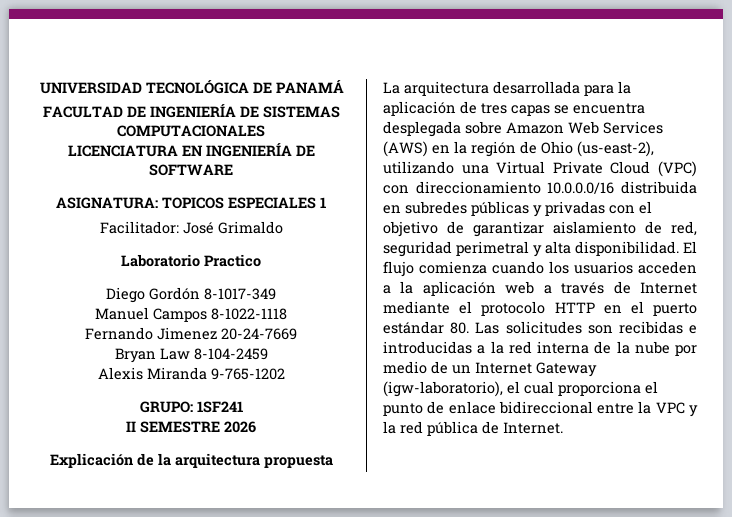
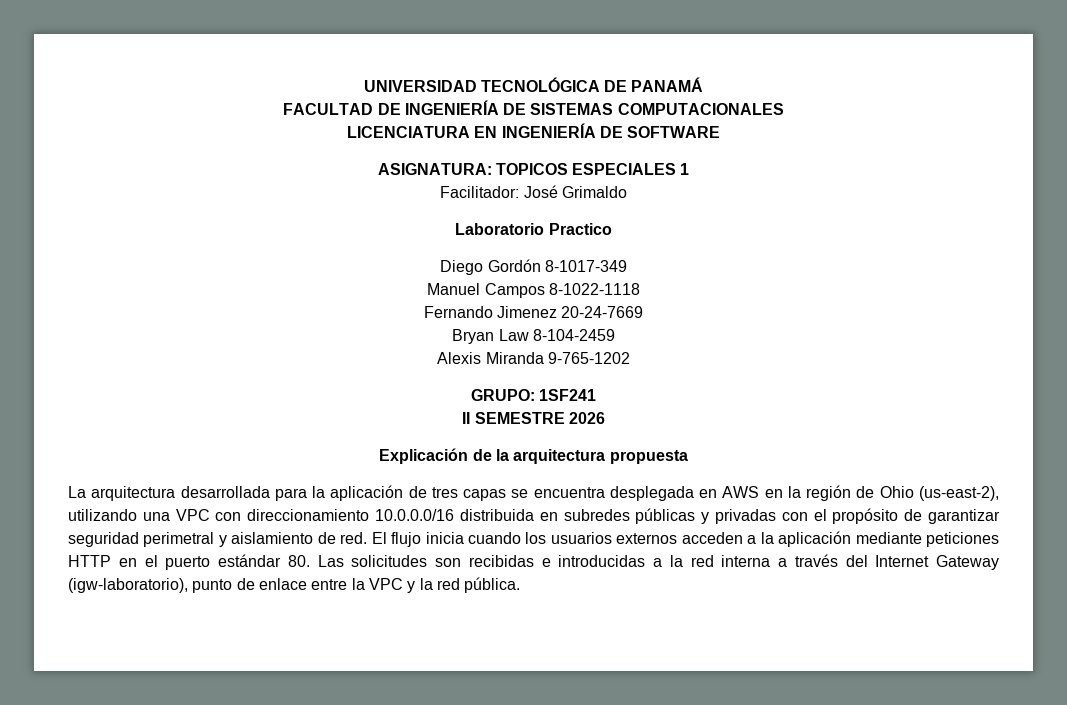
[465,121,663,134] [383,141,428,157] sobre Amazon Web Services (AWS) -> [699,486,760,498] en AWS
[496,161,697,177] Virtual Private Cloud (VPC) -> [175,509,210,521] VPC
[383,221,438,237] objetivo -> [832,508,899,524] propósito
[553,221,697,236] [383,241,679,257] aislamiento de red, seguridad perimetral y alta disponibilidad. -> [68,532,368,547] seguridad perimetral y aislamiento de red.
[419,261,487,274] comienza -> [425,532,464,544] inicia
(633, 267) none -> [616,533,678,544] externos
[505,281,697,294] [383,301,546,316] web a través de Internet mediante el protocolo -> [855,532,1000,547] mediante peticiones
[594,341,697,356] [383,361,597,377] [383,381,658,397] de la nube por medio de un Internet Gateway (igw-laboratorio), el cual proporciona el -> [778,554,999,570] [68,578,188,593] a través del Internet Gateway (igw-laboratorio),
[498,401,593,414] bidireccional -> (307, 584) none
[427,421,563,436] pública de Internet. -> [464,577,521,593] pública.

